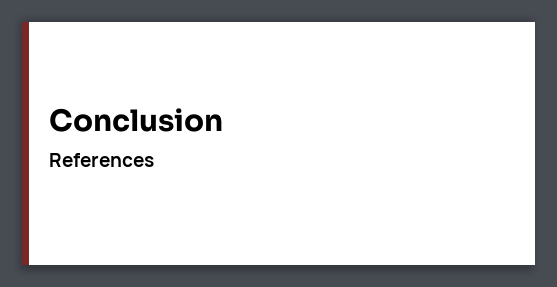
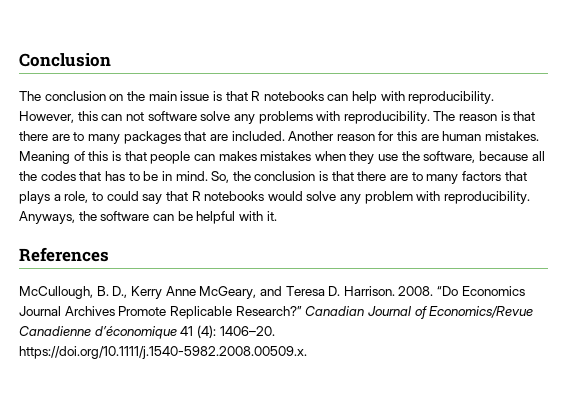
[49,153,154,167] References -> [19,91,495,104] [19,111,536,124] [19,131,540,144] [19,151,545,164] [19,171,527,184] [19,191,531,204] [19,211,277,224] [19,247,109,262] [19,286,525,299] [19,306,534,319] [19,325,275,339] [19,346,307,359] The conclusion on the main issue is that R notebooks can help with reproducibility. However, this can not software solve any problems with reproducibility. The reason is that there are to many packages that are included. Another reason for this are human mistakes. Meaning of this is that people can makes mistakes when they use the software, because all the codes that has to be in mind. So, the conclusion is that there are to many factors that plays a role, to could say that R notebooks would solve any problem with reproducibility. Anyways, the software can be helpful with it. // References // McCullough, B. D., Kerry Anne McGeary, and Teresa D. Harrison. 2008. “Do Economics Journal Archives Promote Replicable Research?” Canadian Journal of Economics/Revue Canadienne d’économique 41 (4): 1406–20. https://doi.org/10.1111/j.1540-5982.2008.00509.x.

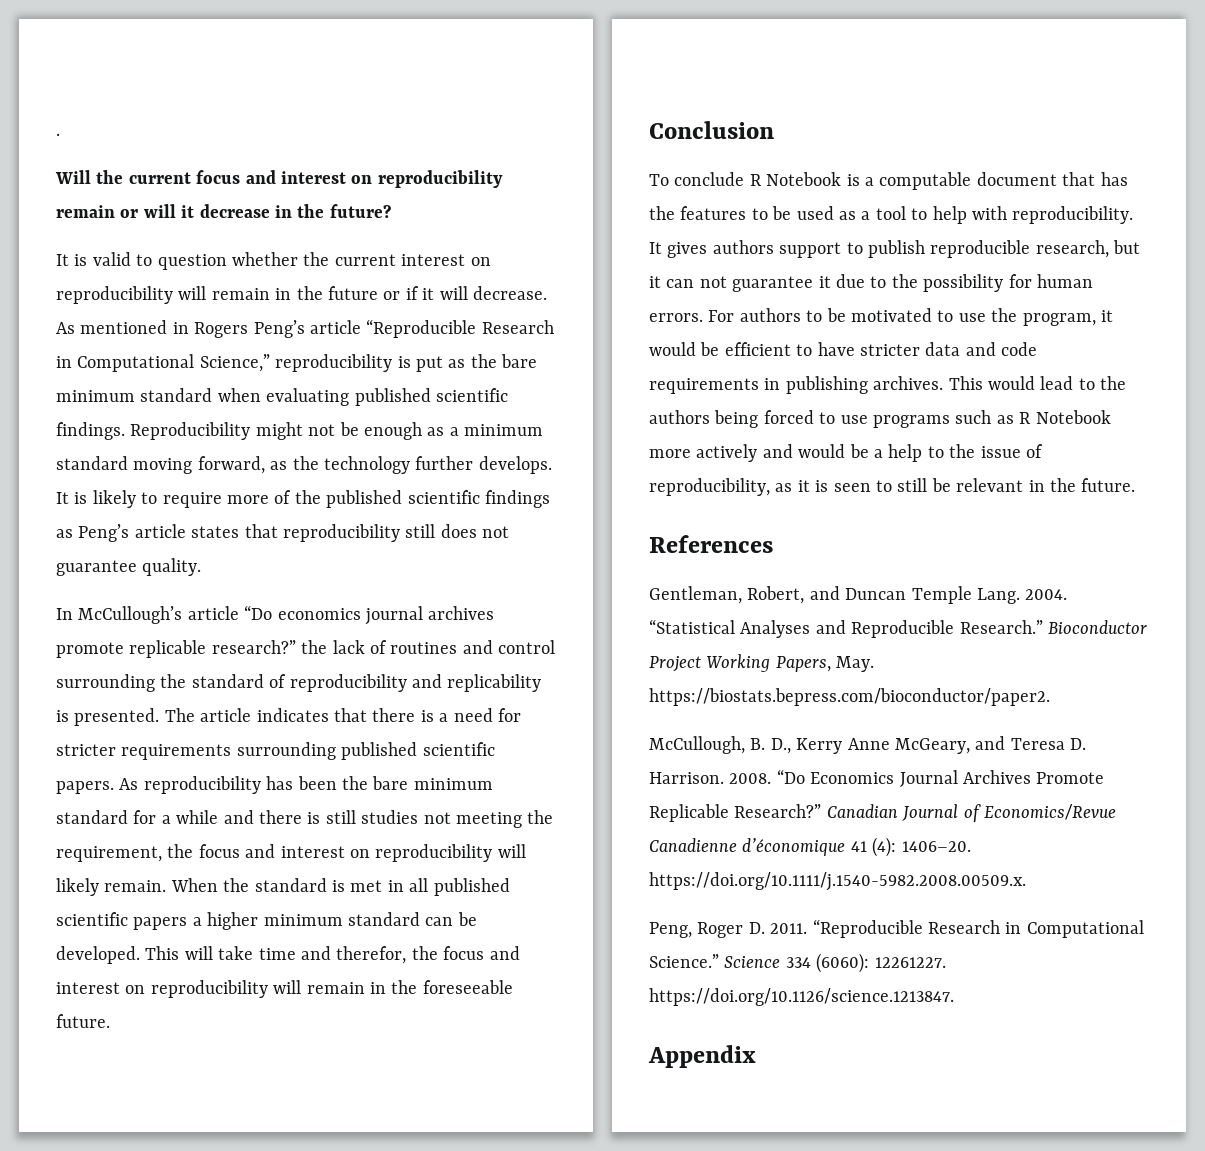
[19,53,111,67] [19,91,495,104] [19,111,536,124] [19,131,540,144] [19,151,545,164] [19,171,527,184] [19,191,531,204] [19,211,277,224] [19,247,109,262] Conclusion // The conclusion on the main issue is that R notebooks can help with reproducibility. However, this can not software solve any problems with reproducibility. The reason is that there are to many packages that are included. Another reason for this are human mistakes. Meaning of this is that people can makes mistakes when they use the software, because all the codes that has to be in mind. So, the conclusion is that there are to many factors that plays a role, to could say that R notebooks would solve any problem with reproducibility. Anyways, the software can be helpful with it. // References -> [56,133,60,136] [55,170,503,188] [56,204,391,218] [56,252,491,270] [56,286,547,304] [56,319,554,338] [56,354,538,372] [56,388,508,406] [56,422,544,440] [56,456,552,474] [56,490,550,508] [56,524,510,542] [56,558,202,576] [56,605,495,625] [56,640,556,658] [56,674,542,692] [56,708,521,726] [56,742,495,760] [56,776,493,794] [56,810,554,828] [56,844,526,862] [56,878,510,896] [56,912,477,930] [56,946,520,964] [56,980,513,998] [56,1014,110,1028] [649,121,774,139] [649,172,1128,190] [649,206,1134,224] [649,240,1141,258] [649,274,1093,292] [649,308,1113,326] [649,342,1038,356] [649,376,1127,394] [649,410,1111,428] [649,444,1043,462] [649,478,1136,496] [649,535,773,553] [649,586,1068,604] [649,619,1147,638] [649,654,875,672] [649,688,1050,706] . // Will the current focus and interest on reproducibility remain or will it decrease in the future? // It is valid to question whether the current interest on reproducibility will remain in the future or if it will decrease. As mentioned in Rogers Peng’s article “Reproducible Research in Computational Science,” reproducibility is put as the bare minimum standard when evaluating published scientific findings. Reproducibility might not be enough as a minimum standard moving forward, as the technology further develops. It is likely to require more of the published scientific findings as Peng’s article states that reproducibility still does not guarantee quality. // In McCullough’s article “Do economics journal archives promote replicable research?” the lack of routines and control surrounding the standard of reproducibility and replicability is presented. The article indicates that there is a need for stricter requirements surrounding published scientific papers. As reproducibility has been the bare minimum standard for a while and there is still studies not meeting the requirement, the focus and interest on reproducibility will likely remain. When the standard is met in all published scientific papers a higher minimum standard can be developed. This will take time and therefor, the focus and interest on reproducibility will remain in the foreseeable future. // Conclusion // To conclude R Notebook is a computable document that has the features to be used as a tool to help with reproducibility. It gives authors support to publish reproducible research, but it can not guarantee it due to the possibility for human errors. For authors to be motivated to use the program, it would be efficient to have stricter data and code requirements in publishing archives. This would lead to the authors being forced to use programs such as R Notebook more actively and would be a help to the issue of reproducibility, as it is seen to still be relevant in the future. // References // Gentleman, Robert, and Duncan Temple Lang. 2004. “Statistical Analyses and Reproducible Research.” Bioconductor Project Working Papers, May. https://biostats.bepress.com/bioconductor/paper2.
(307, 352) none -> [649,919,1144,938] [649,953,946,973] [649,988,954,1006] [648,1045,756,1068] // Peng, Roger D. 2011. “Reproducible Research in Computational Science.” Science 334 (6060): 12261227. https://doi.org/10.1126/science.1213847. // Appendix

